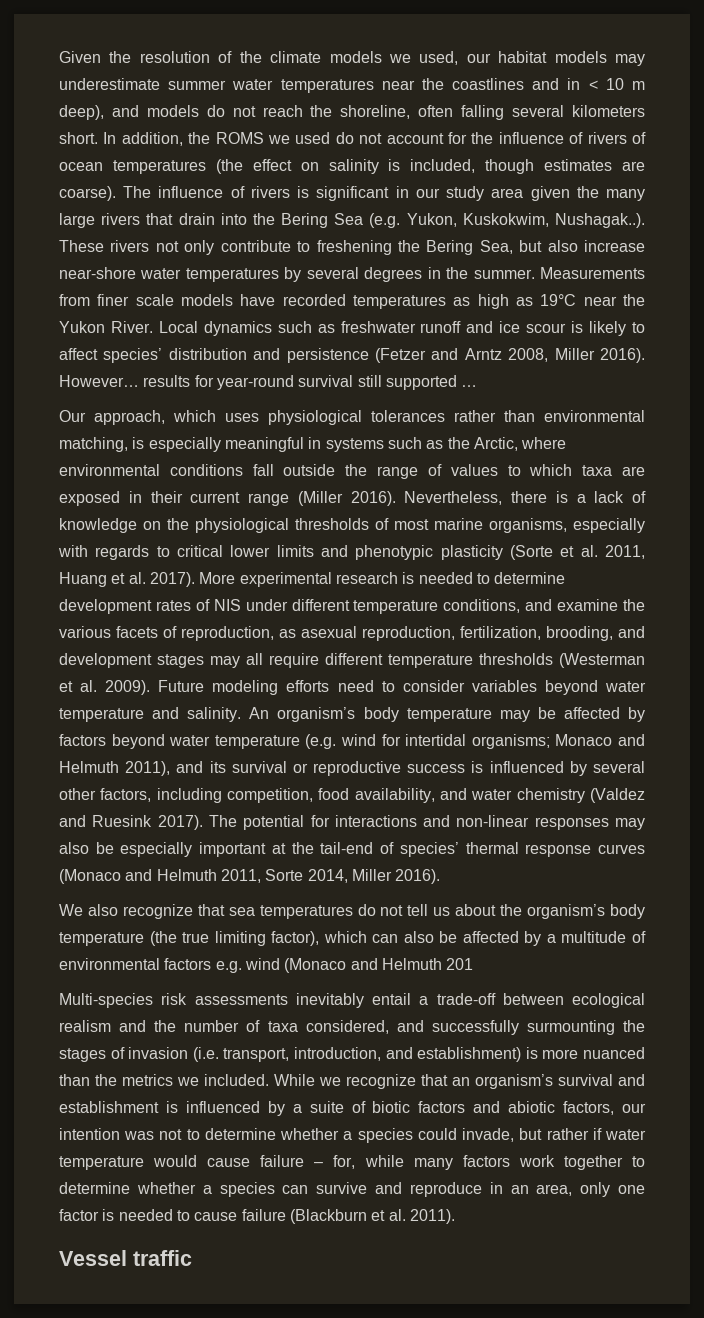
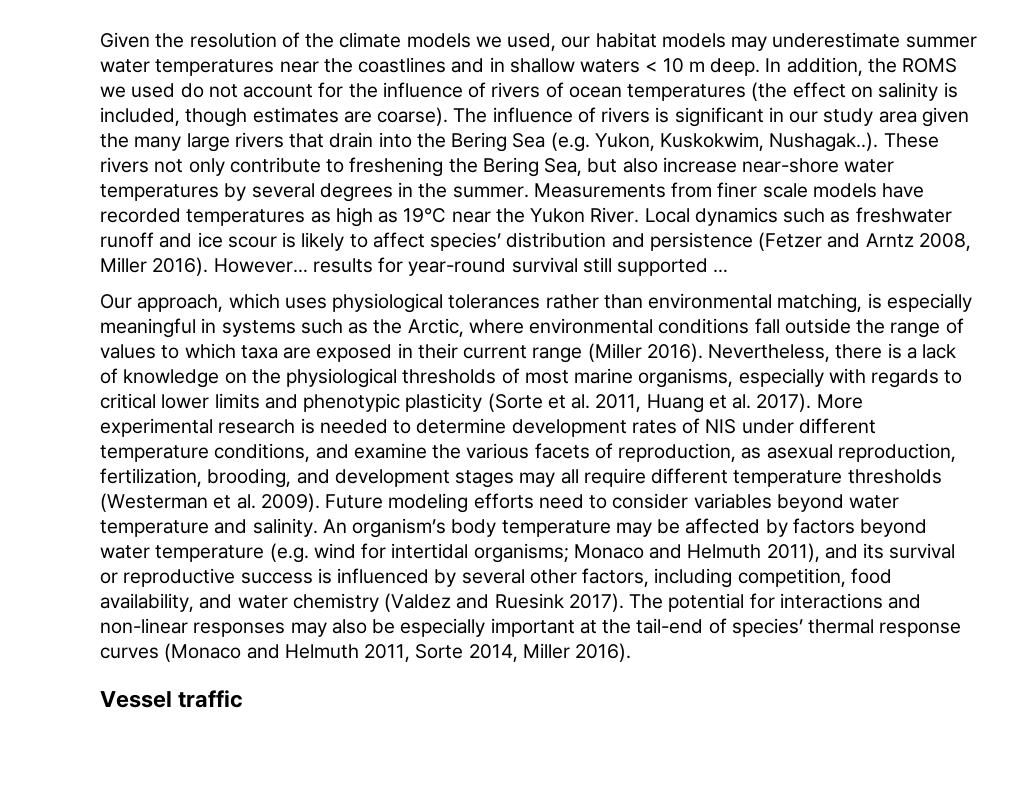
(581, 84) none -> [509,58,641,73] shallow waters
[59,105,646,120] [59,132,98,144] deep), and models do not reach the shoreline, often falling several kilometers short. -> [710,58,761,76] deep.
[59,904,645,919] [59,931,647,946] [59,958,474,973] [59,993,645,1008] [59,1020,646,1035] [59,1047,646,1062] [59,1074,645,1089] [59,1101,646,1116] [59,1128,646,1143] [59,1155,646,1170] [59,1182,645,1197] [59,1209,455,1224] // We also recognize that sea temperatures do not tell us about the organism’s body temperature (the true limiting factor), which can also be affected by a multitude of environmental factors e.g. wind (Monaco and Helmuth 201 // Multi-species risk assessments inevitably entail a trade-off between ecological realism and the number of taxa considered, and successfully surmounting the stages of invasion (i.e. transport, introduction, and establishment) is more nuanced than the metrics we included. While we recognize that an organism’s survival and establishment is influenced by a suite of biotic factors and abiotic factors, our intention was not to determine whether a species could invade, but rather if water temperature would cause failure – for, while many factors work together to determine whether a species can survive and reproduce in an area, only one factor is needed to cause failure (Blackburn et al. 2011). -> (632, 652) none

